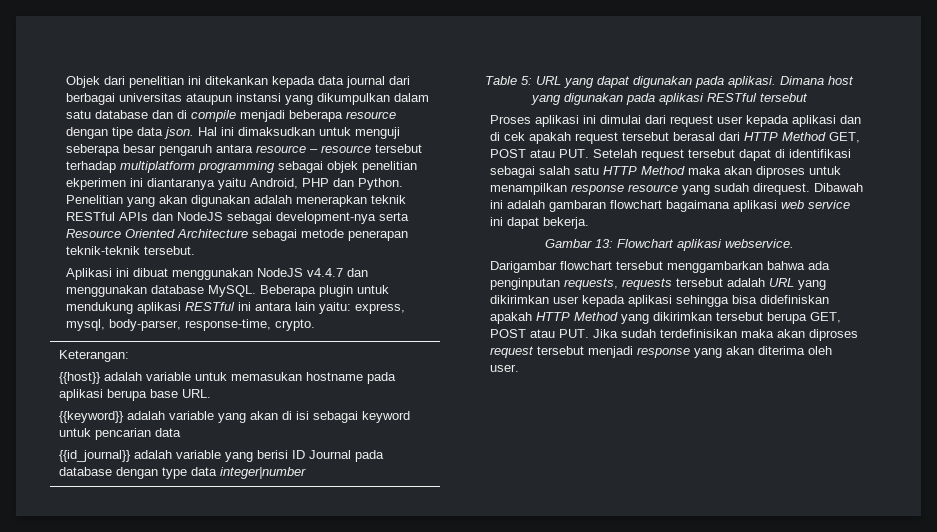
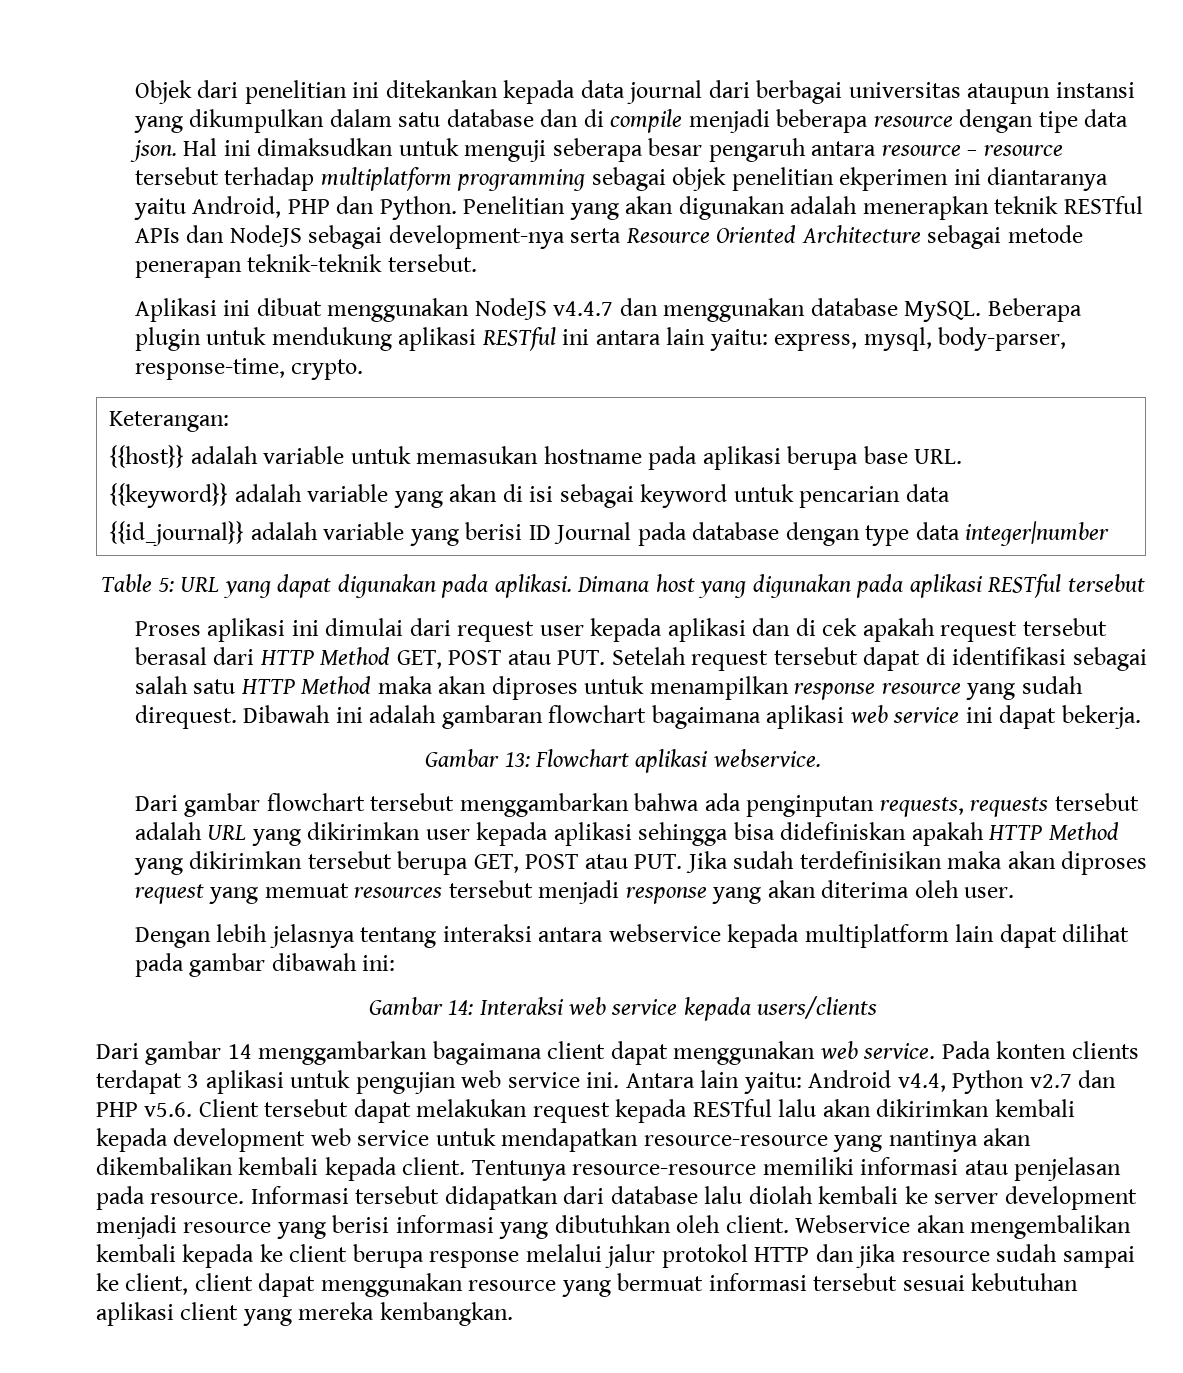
[490,261,558,273] Darigambar -> [134,793,261,817] Dari gambar
(535, 352) none -> [209,883,443,904] yang memuat resources
(520, 368) none -> [134,924,1130,948] [134,953,396,977] [368,996,878,1021] [96,1041,1139,1065] [96,1070,1117,1094] [96,1099,1075,1123] [96,1128,1032,1152] [96,1157,1122,1181] [96,1186,1137,1210] [96,1215,1132,1239] [96,1244,1135,1268] [96,1273,1079,1297] [96,1302,513,1326] // Dengan lebih jelasnya tentang interaksi antara webservice kepada multiplatform lain dapat dilihat pada gambar dibawah ini: // Gambar 14: Interaksi web service kepada users/clients // Dari gambar 14 menggambarkan bagaimana client dapat menggunakan web service. Pada konten clients terdapat 3 aplikasi untuk pengujian web service ini. Antara lain yaitu: Android v4.4, Python v2.7 dan PHP v5.6. Client tersebut dapat melakukan request kepada RESTful lalu akan dikirimkan kembali kepada development web service untuk mendapatkan resource-resource yang nantinya akan dikembalikan kembali kepada client. Tentunya resource-resource memiliki informasi atau penjelasan pada resource. Informasi tersebut didapatkan dari database lalu diolah kembali ke server development menjadi resource yang berisi informasi yang dibutuhkan oleh client. Webservice akan mengembalikan kembali kepada ke client berupa response melalui jalur protokol HTTP dan jika resource sudah sampai ke client, client dapat menggunakan resource yang bermuat informasi tersebut sesuai kebutuhan aplikasi client yang mereka kembangkan.

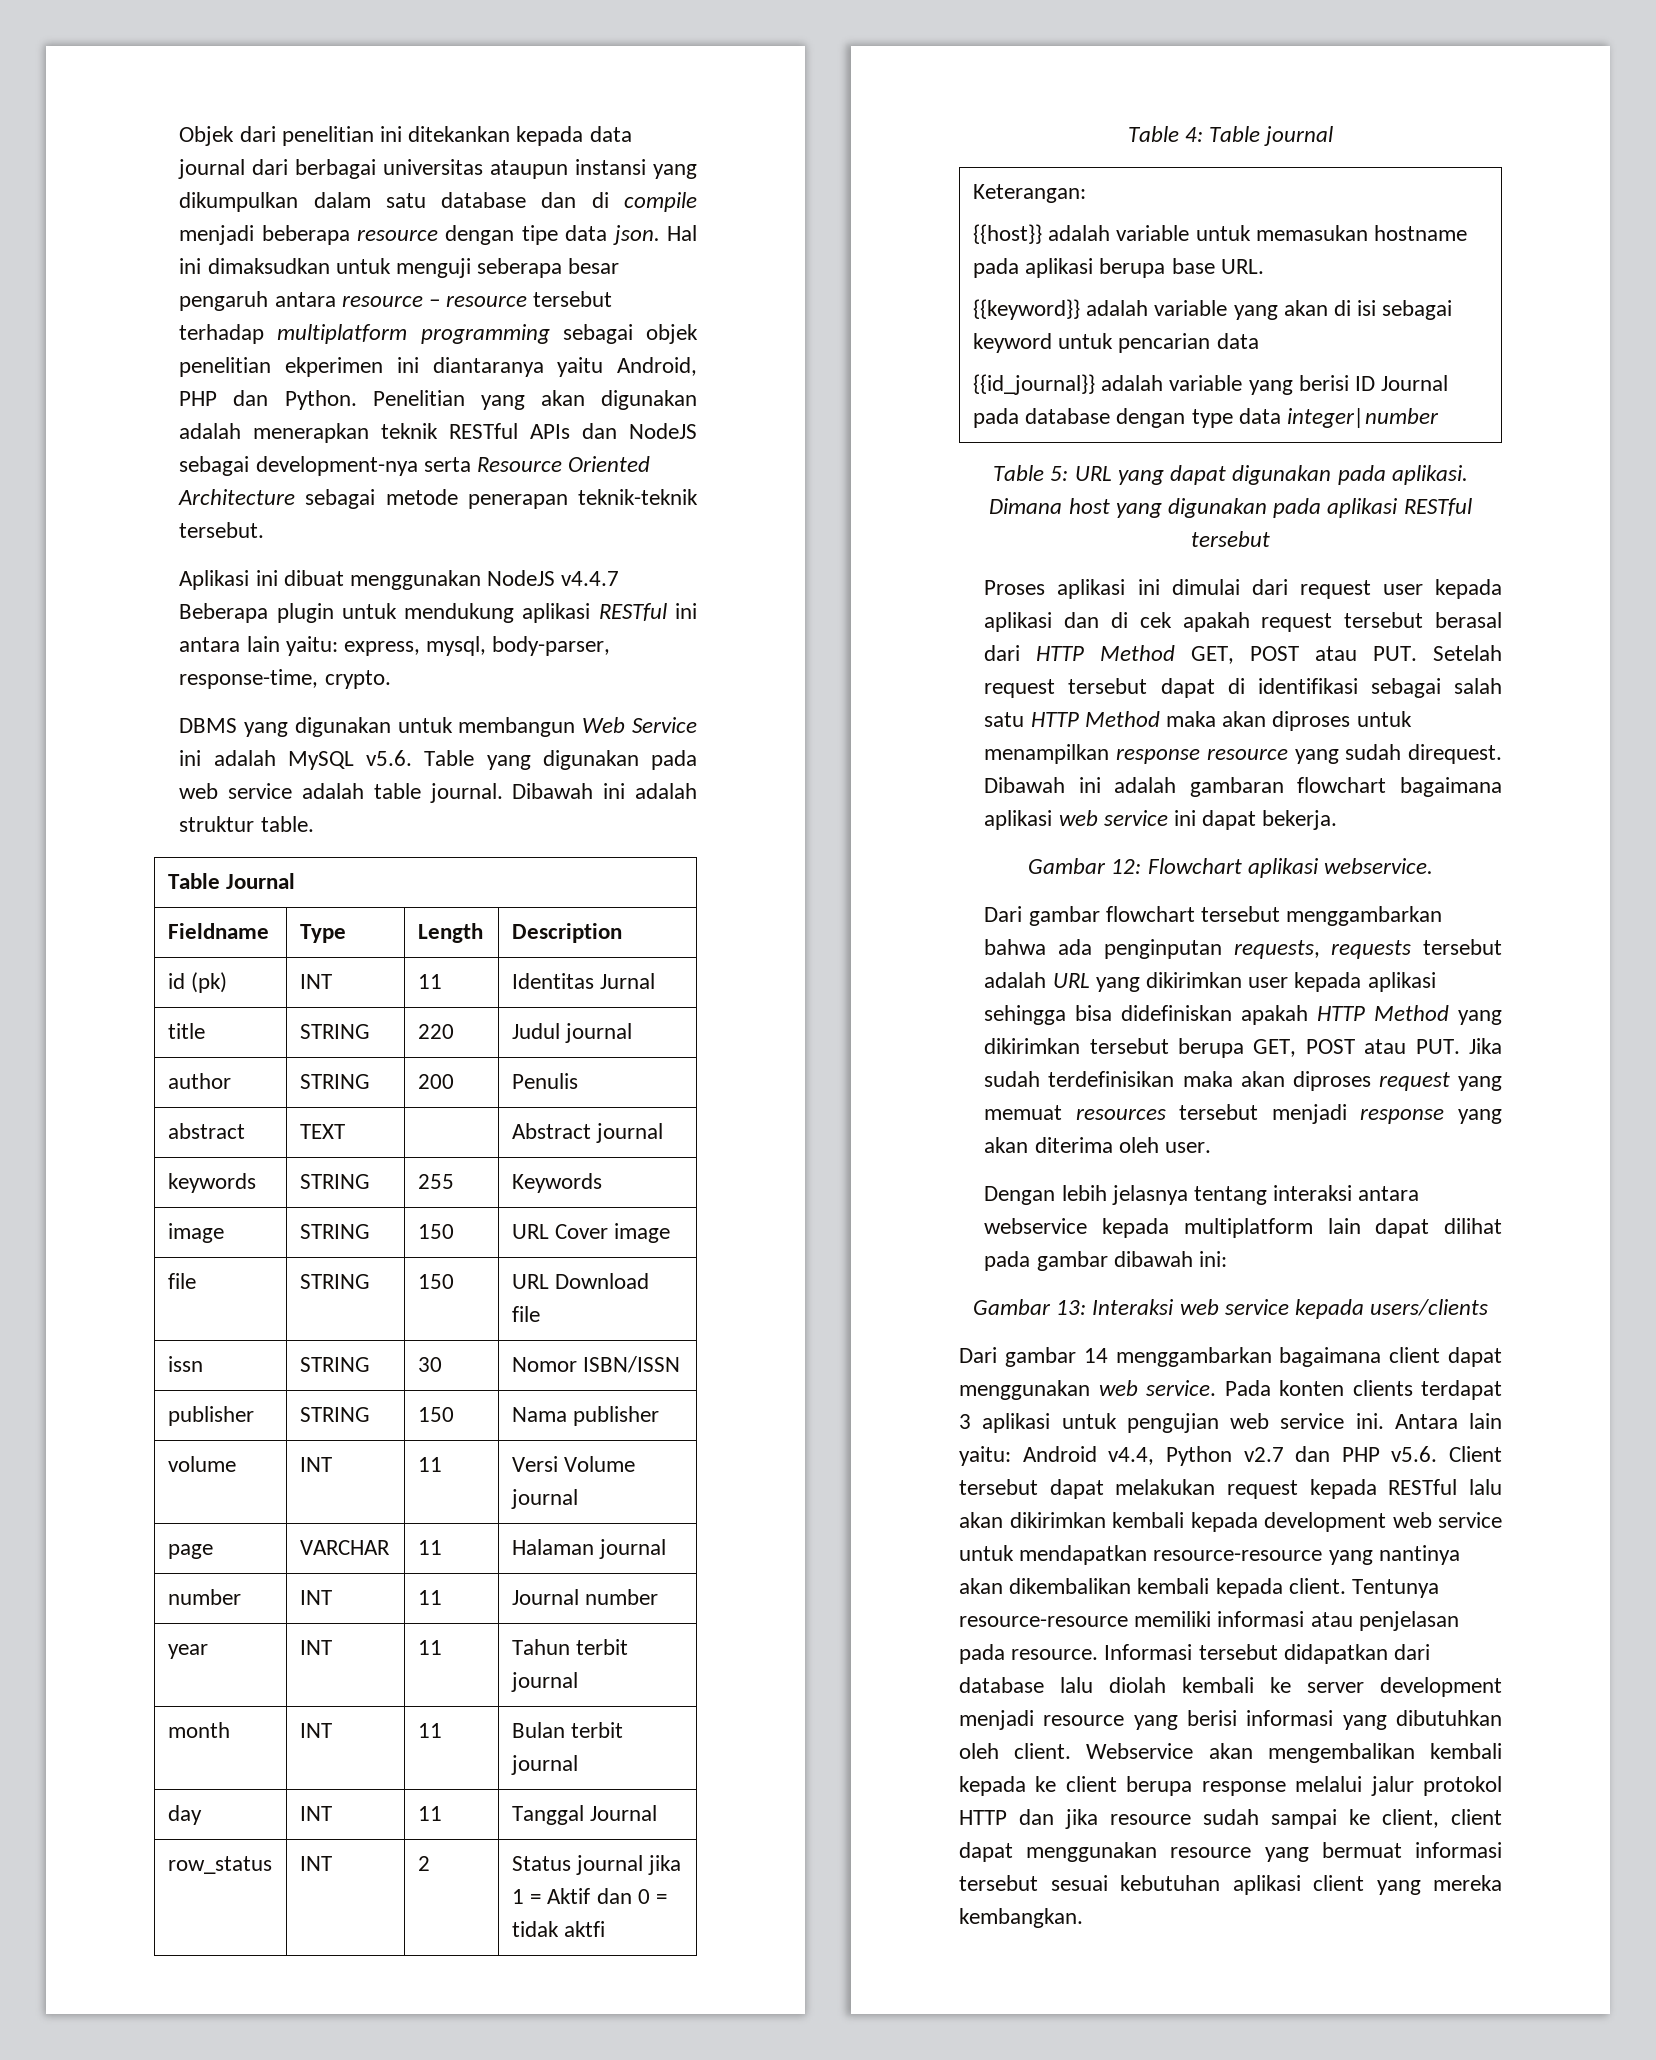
[619,298,982,322] dan menggunakan database MySQL. -> (620, 578) none
(364, 369) none -> [179,717,697,737] [179,750,697,770] [179,783,697,803] [179,816,314,832] [167,873,296,889] [167,923,269,939] [299,924,346,943] [417,923,483,943] [511,923,622,943] [167,972,228,993] [299,974,332,989] [417,974,442,989] [511,973,656,989] [167,1023,205,1039] [299,1024,370,1039] [417,1024,454,1039] [511,1023,633,1043] [167,1073,231,1089] [299,1074,370,1089] [417,1074,454,1089] [511,1073,578,1089] [167,1123,245,1139] [299,1124,345,1139] [511,1123,664,1143] [167,1173,256,1193] [299,1174,370,1189] [417,1174,454,1189] [511,1173,602,1193] [167,1223,224,1243] [299,1224,370,1239] [417,1224,454,1239] [511,1223,671,1243] [167,1273,196,1289] [299,1274,370,1289] [417,1274,454,1289] [511,1273,650,1289] [511,1306,540,1322] [167,1356,203,1372] [299,1357,370,1372] [417,1357,442,1372] [511,1356,681,1373] [167,1406,254,1426] [299,1407,370,1422] [417,1407,454,1422] [511,1406,660,1426] [167,1456,236,1472] [299,1457,332,1472] [417,1457,442,1472] [511,1456,636,1472] [510,1489,578,1509] [167,1544,213,1559] [299,1540,390,1555] [417,1540,442,1555] [511,1539,667,1559] [167,1589,241,1605] [299,1590,332,1605] [417,1590,442,1605] [511,1589,659,1605] [167,1644,208,1659] [299,1640,332,1655] [417,1640,442,1655] [511,1639,629,1655] [510,1672,578,1692] [167,1722,230,1738] [299,1723,332,1738] [417,1723,442,1738] [511,1722,624,1738] [510,1755,578,1775] [167,1805,202,1825] [299,1806,332,1821] [417,1806,442,1821] [511,1805,658,1825] [167,1856,272,1874] [299,1856,332,1871] [417,1856,430,1871] [511,1855,682,1875] [511,1888,668,1904] [511,1921,606,1937] [1127,126,1334,146] // DBMS yang digunakan untuk membangun Web Service ini adalah MySQL v5.6. Table yang digunakan pada web service adalah table journal. Dibawah ini adalah struktur table. // Table Journal // Fieldname | Type | Length | Description // id (pk) | INT | 11 | Identitas Jurnal // title | STRING | 220 | Judul journal // author | STRING | 200 | Penulis // abstract | TEXT | | Abstract journal // keywords | STRING | 255 | Keywords // image | STRING | 150 | URL Cover image // file | STRING | 150 | URL Download file // issn | STRING | 30 | Nomor ISBN/ISSN // publisher | STRING | 150 | Nama publisher // volume | INT | 11 | Versi Volume journal // page | VARCHAR | 11 | Halaman journal // number | INT | 11 | Journal number // year | INT | 11 | Tahun terbit journal // month | INT | 11 | Bulan terbit journal // day | INT | 11 | Tanggal Journal // row_status | INT | 2 | Status journal jika 1 = Aktif dan 0 = tidak aktfi // Table 4: Table journal
[504,752,530,767] 13: -> [1111,859,1142,874] 12:
[448,1000,474,1015] 14: -> [1056,1300,1087,1315] 13:

